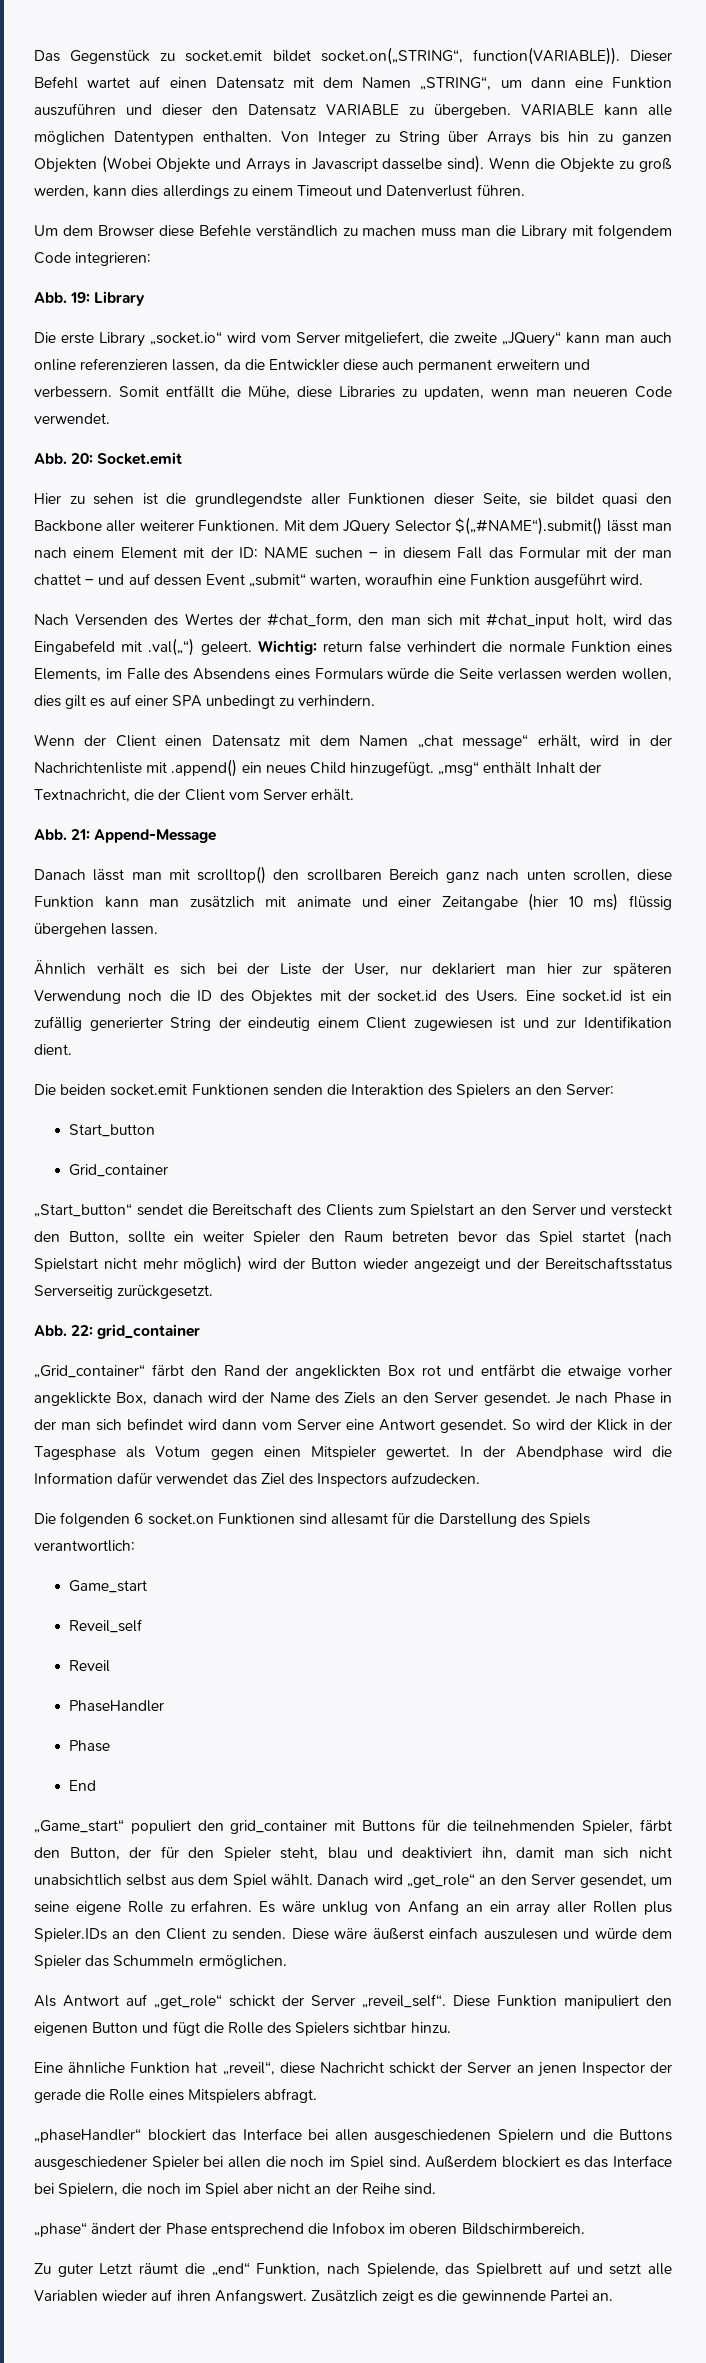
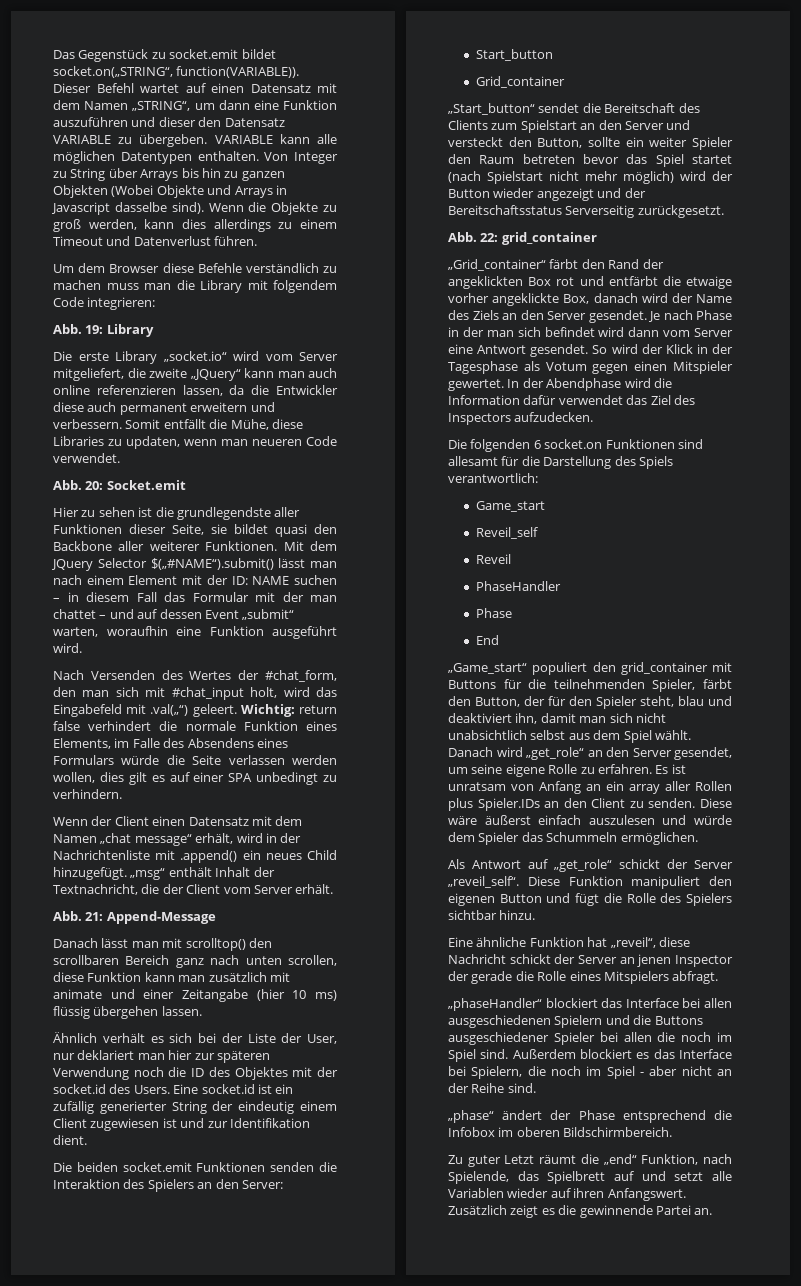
[282,1901,369,1915] wäre unklug -> [671,764,686,774] [448,782,506,791] ist unratsam
(239, 2190) none -> [640,1072,644,1076] -

